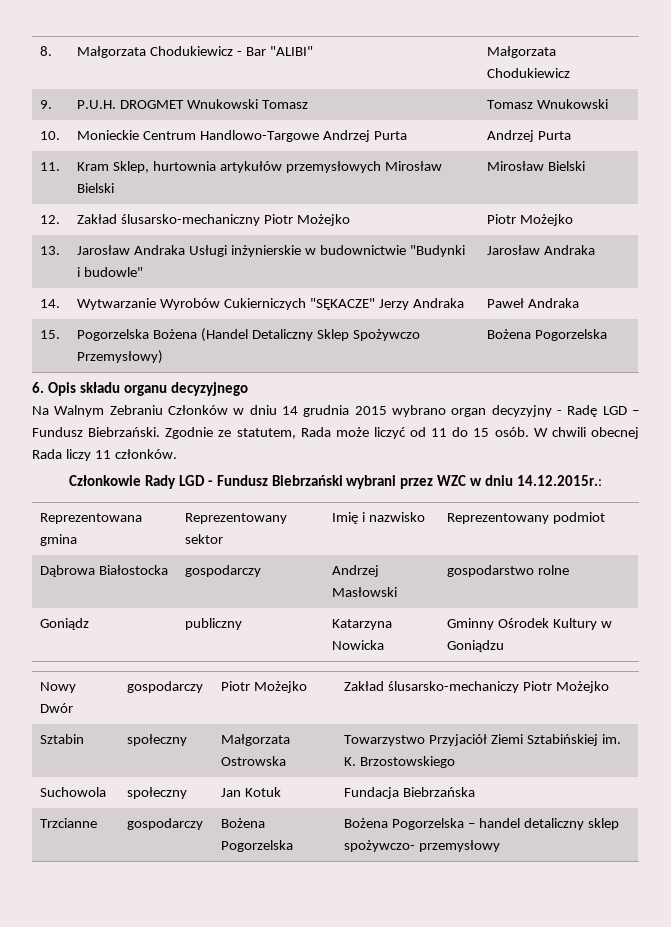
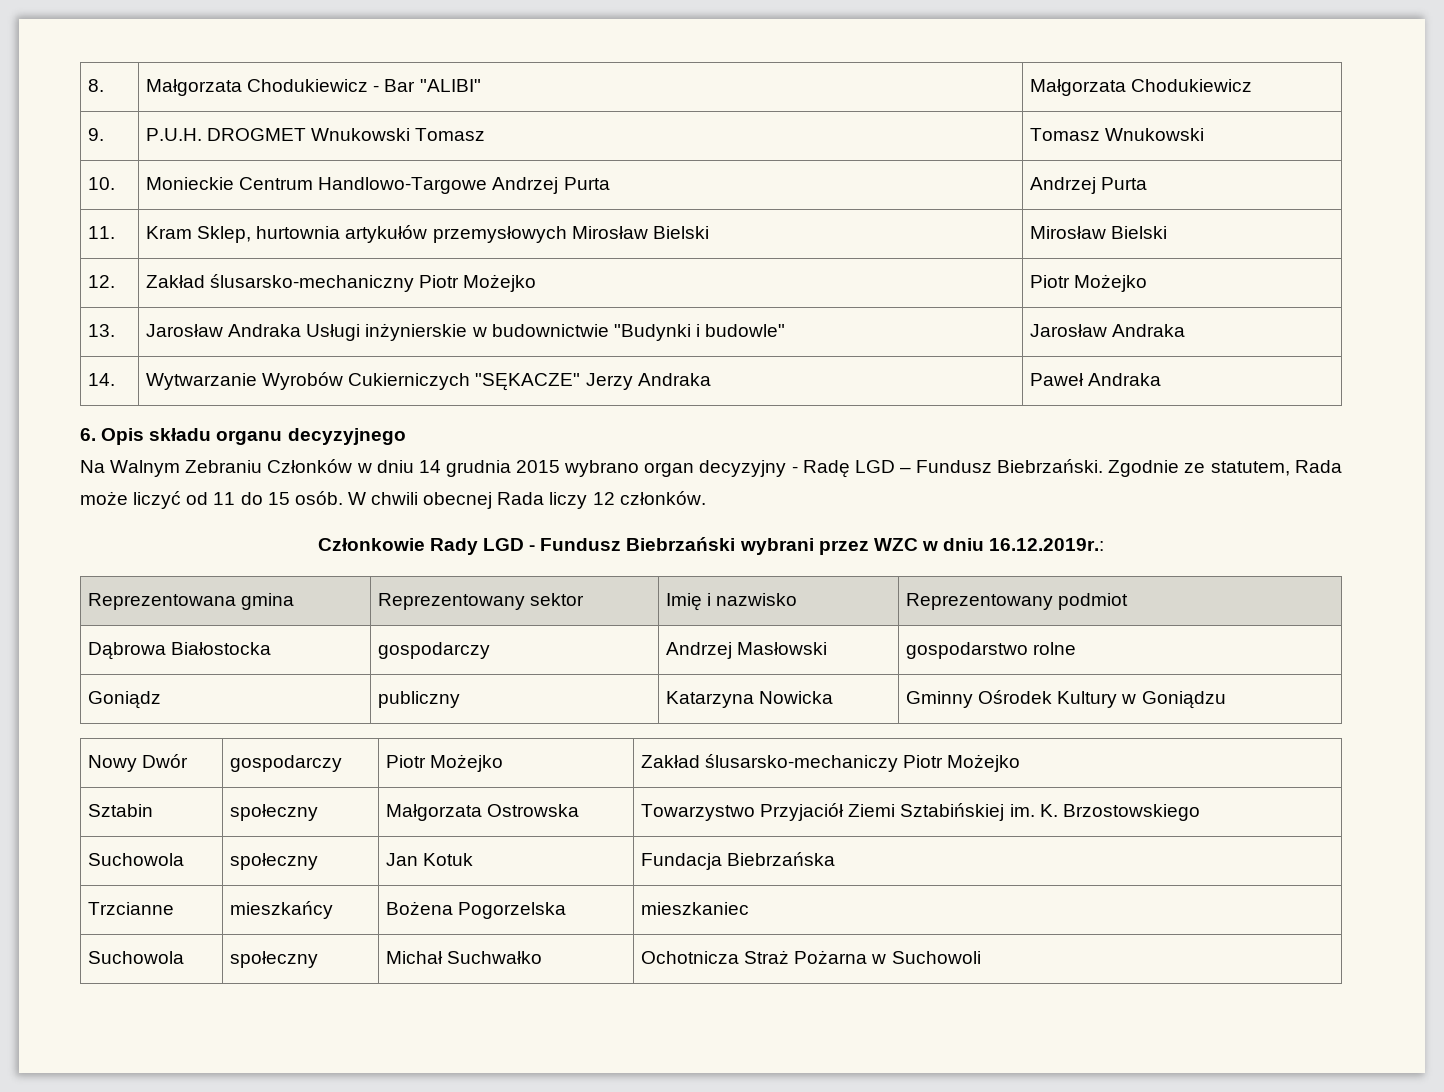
[40,330,61,339] [77,328,421,342] [77,350,164,364] [487,329,608,341] // 15. | Pogorzelska Bożena (Handel Detaliczny Sklep Spożywczo Przemysłowy) | Bożena Pogorzelska -> (1162, 379) none
[94,450,111,459] 11 -> [592,492,615,505] 12
[517,475,603,486] 14.12.2015r.: -> [989,538,1105,551] 16.12.2019r.:
[127,818,204,830] gospodarczy -> [229,901,333,919] mieszkańcy
[344,818,620,830] [344,840,501,852] Bożena Pogorzelska – handel detaliczny sklep spożywczo- przemysłowy -> [640,902,749,915] [87,951,184,964] [229,951,318,968] [385,951,543,964] [640,950,981,964] mieszkaniec // Suchowola | społeczny | Michał Suchwałko | Ochotnicza Straż Pożarna w Suchowoli

